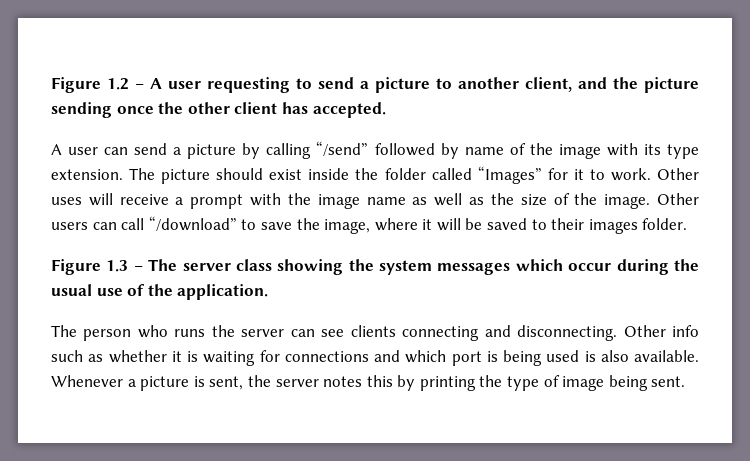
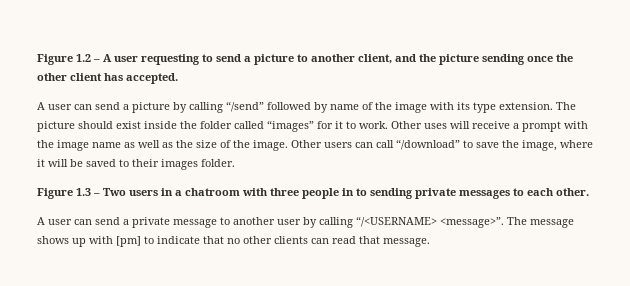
[477,166,542,184] “Images” -> [267,120,314,132] “images”
[148,259,699,275] [51,284,269,300] [51,325,699,341] [51,350,699,366] [51,375,686,391] The server class showing the system messages which occur during the usual use of the application. // The person who runs the server can see clients connecting and disconnecting. Other info such as whether it is waiting for connections and which port is being used is also available. Whenever a picture is sent, the server notes this by printing the type of image being sent. -> [103,188,589,199] [37,216,574,228] [37,236,430,247] Two users in a chatroom with three people in to sending private messages to each other. // A user can send a private message to another user by calling “/<USERNAME> <message>”. The message shows up with [pm] to indicate that no other clients can read that message.

